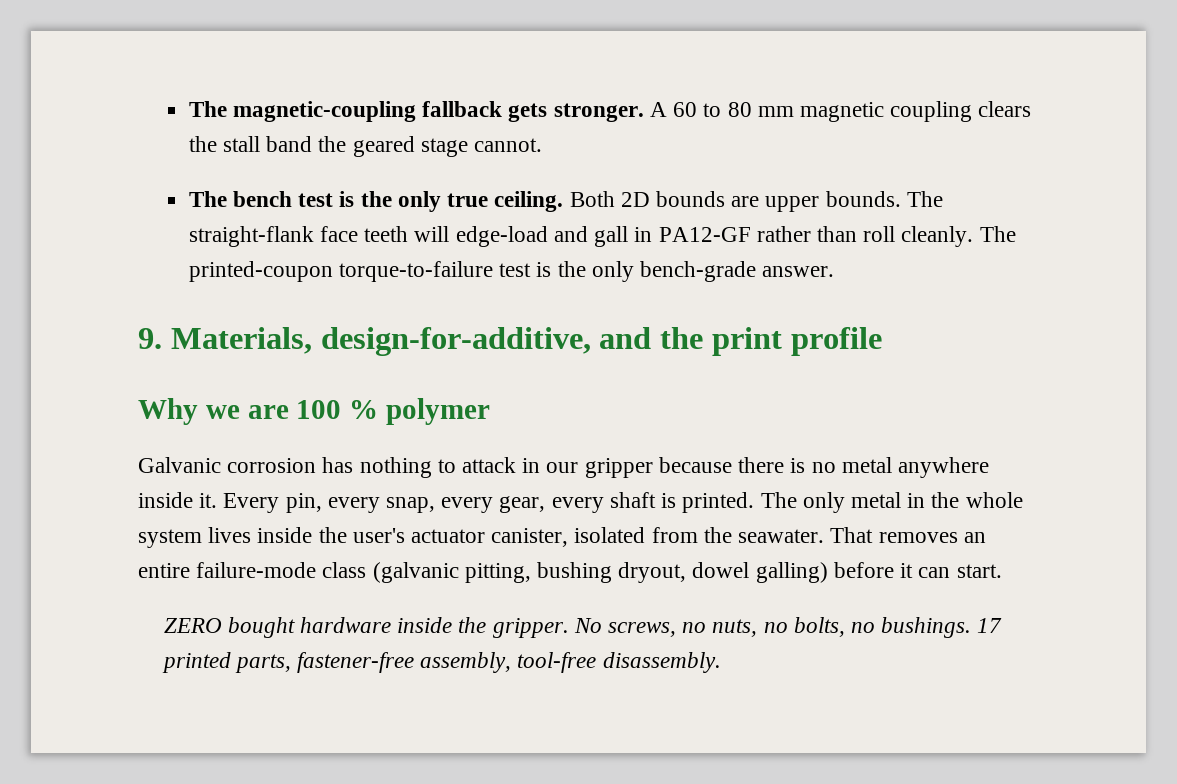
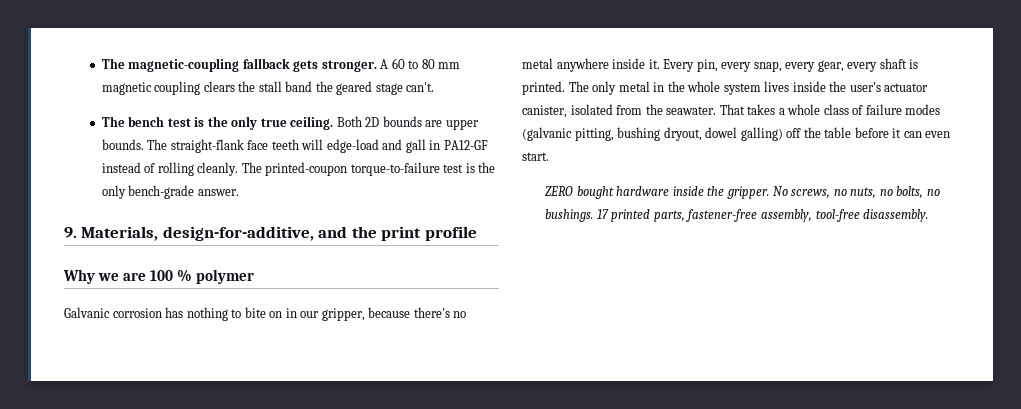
[474,138,543,152] cannot. -> [406,82,435,92] can't.
[756,226,896,242] rather than roll -> [101,162,194,176] instead of rolling
[462,457,806,478] attack in our gripper because there is -> [244,307,450,321] bite on in our gripper, because there's
[878,532,986,543] [138,562,367,578] removes an entire failure-mode class -> [747,104,941,115] takes a whole class of failure modes
(828, 572) none -> [786,127,852,138] off the table
(951, 572) none -> [925,131,951,138] even

